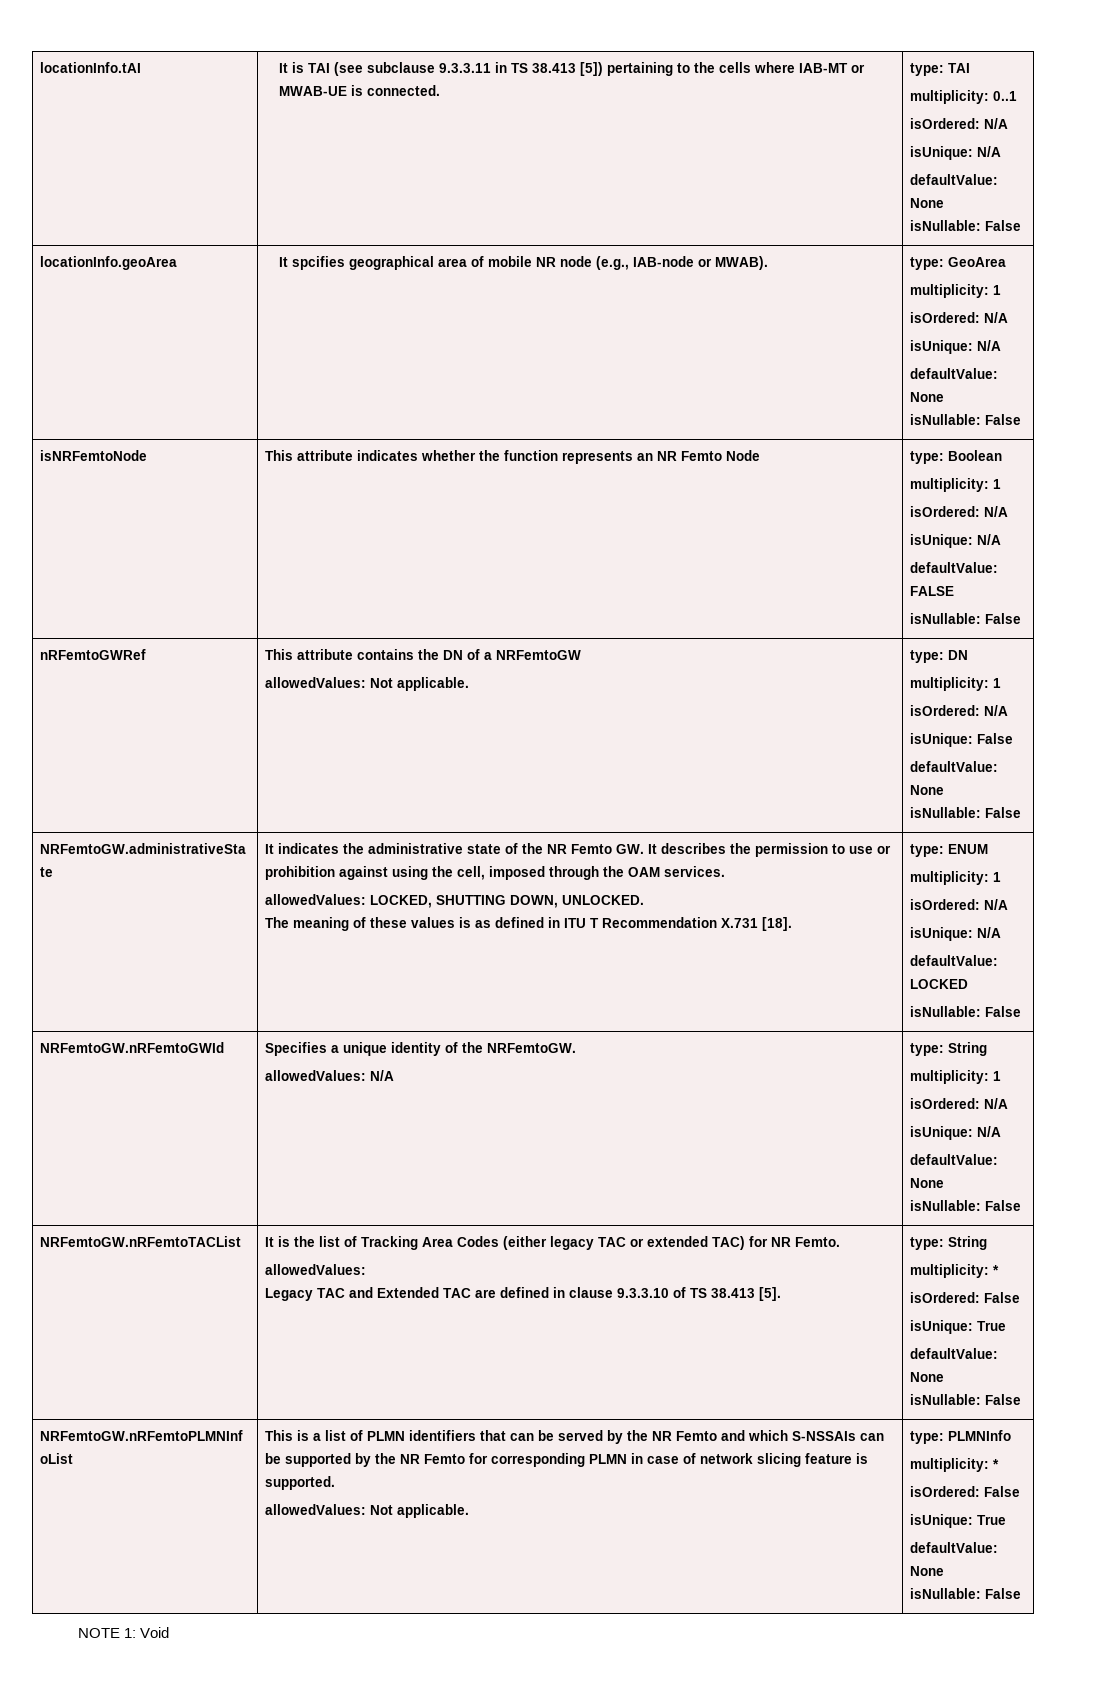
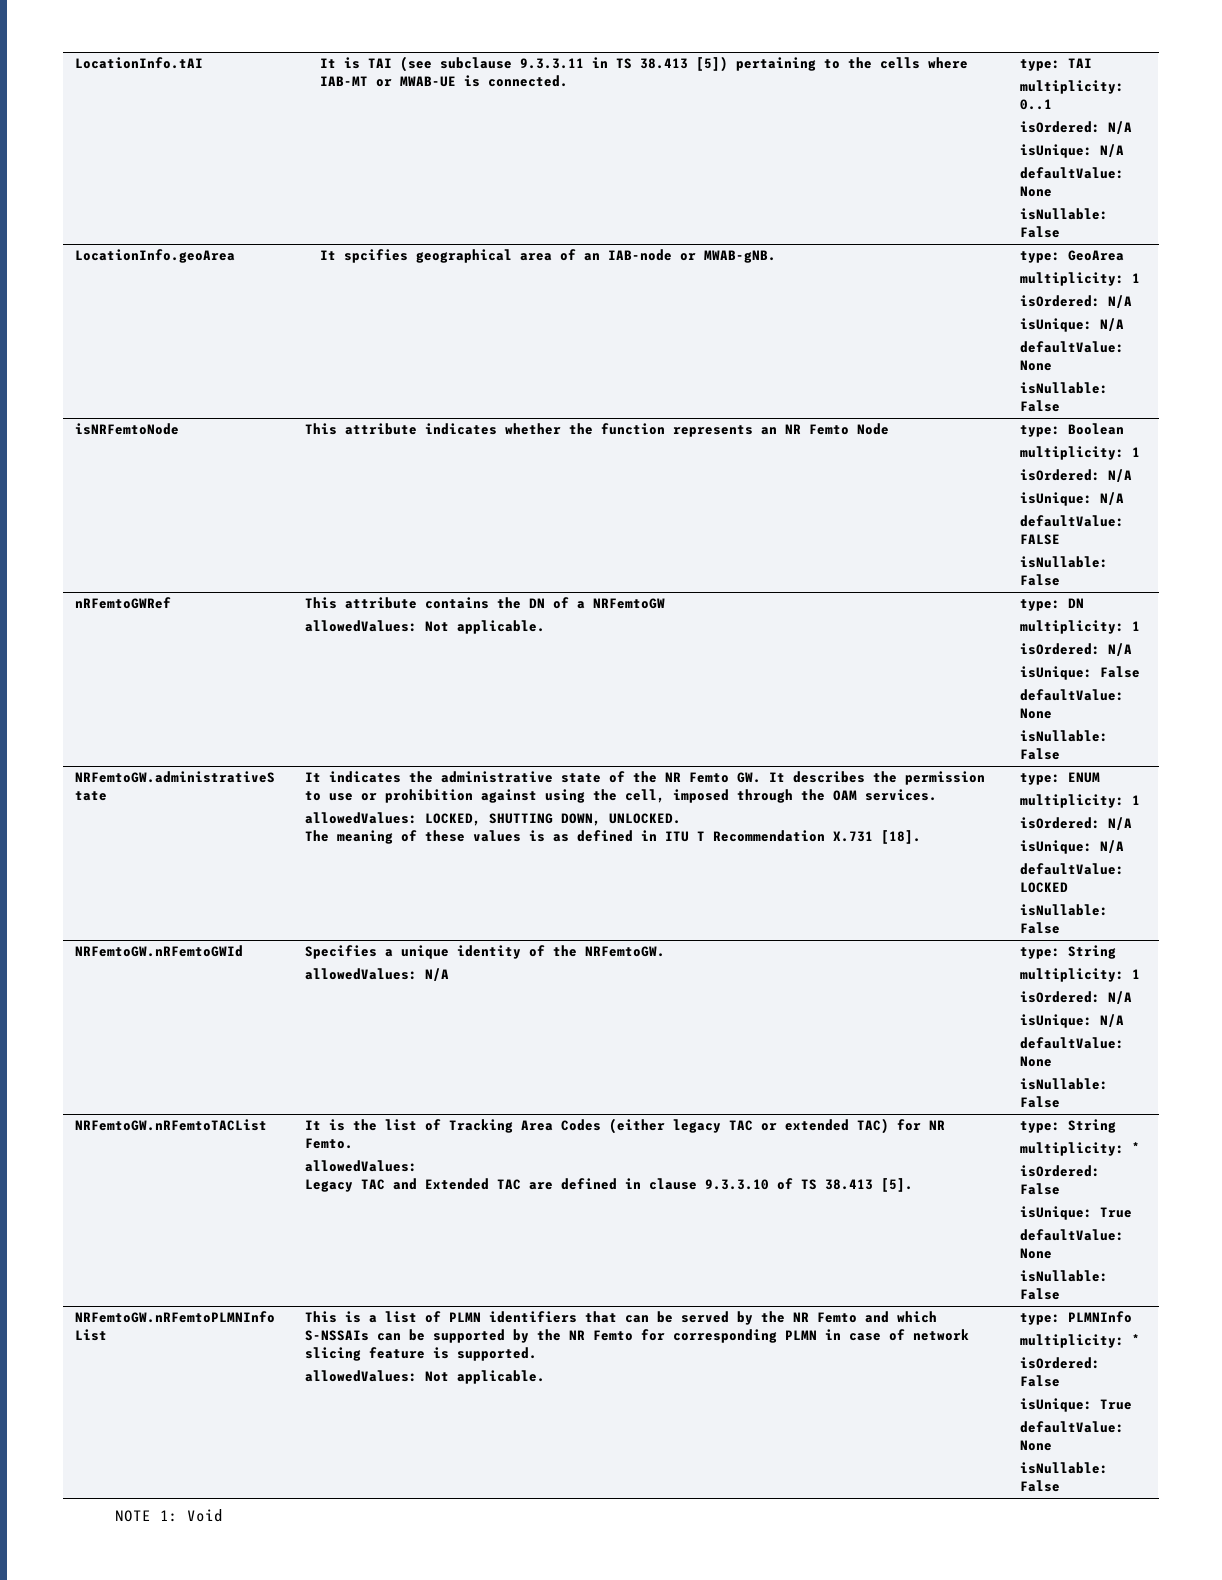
[40,62,142,73] locationInfo.tAI -> [74,57,203,69] LocationInfo.tAI
[40,256,178,270] locationInfo.geoArea -> [74,249,235,263] LocationInfo.geoArea
[488,256,630,270] mobile NR node (e.g., -> [584,253,601,261] an
[715,256,769,270] MWAB). -> [704,250,777,263] MWAB-gNB.

